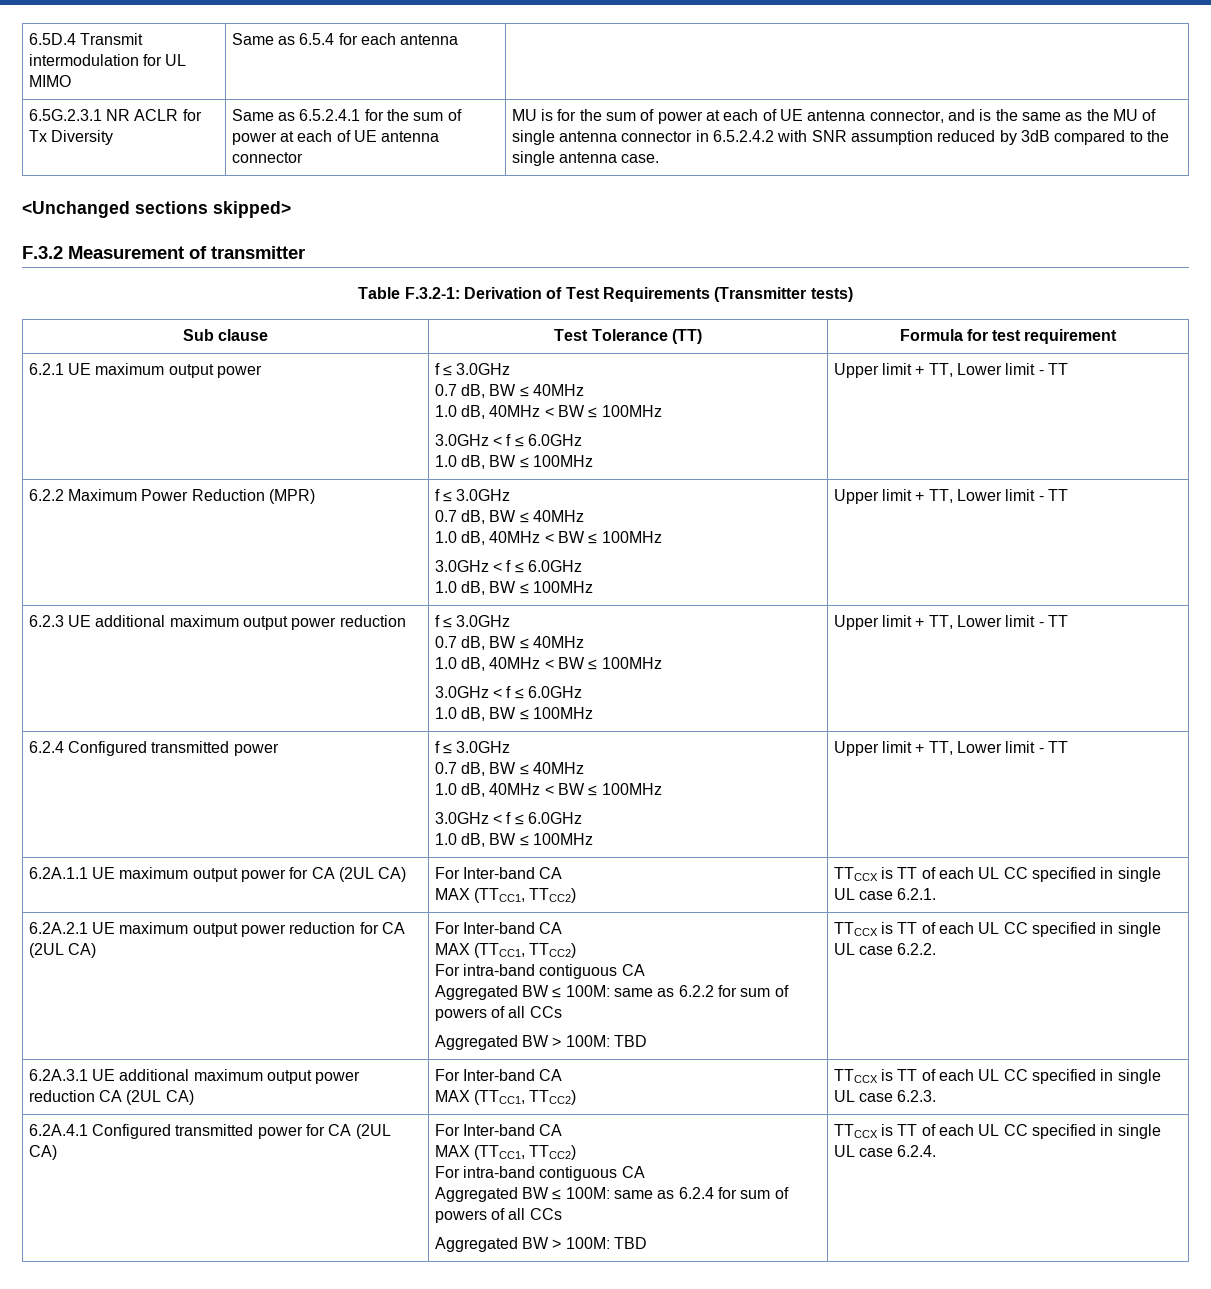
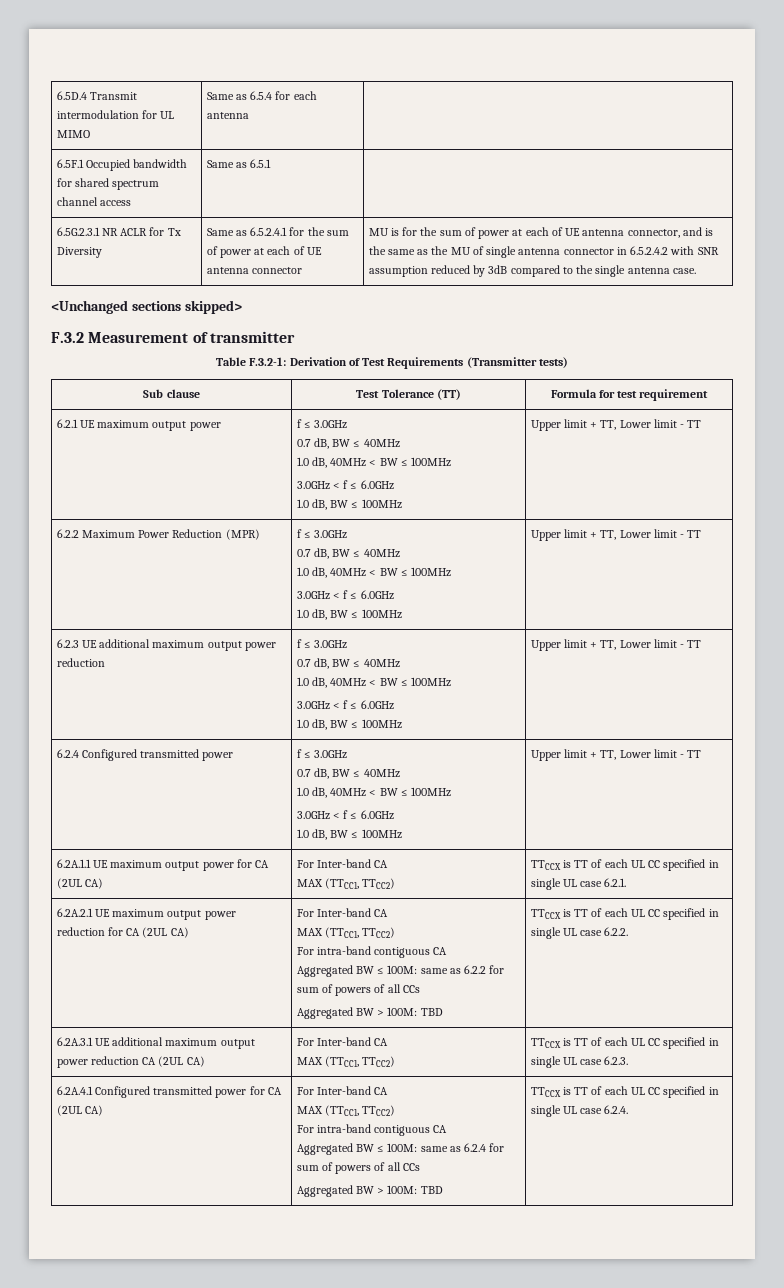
(459, 39) none -> [56,159,188,171] [56,178,160,190] [56,197,131,206] [206,159,272,168] // 6.5F.1 Occupied bandwidth for shared spectrum channel access | Same as 6.5.1 |

